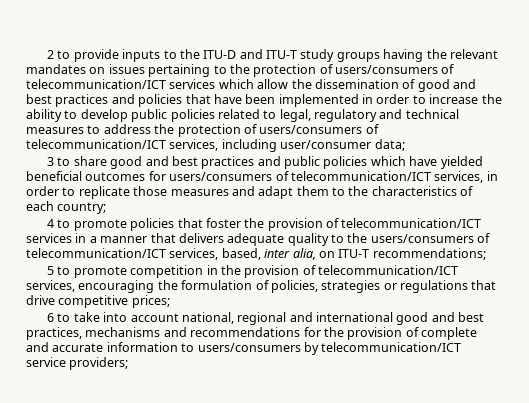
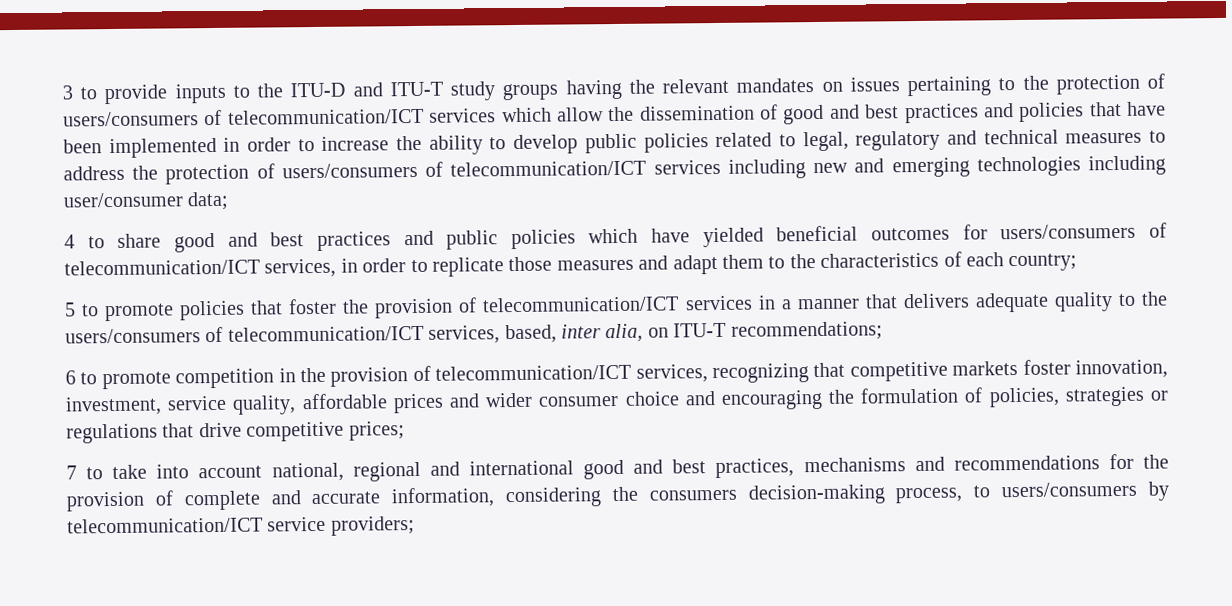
[47,50,55,59] 2 -> [62,85,73,100] 3
[169,139,219,151] services, -> [653,156,1081,179] services including new and emerging technologies
[47,157,55,166] 3 -> [64,234,75,249] 4
[47,219,55,228] 4 -> [64,302,76,317] 5
[47,266,55,275] 5 -> [65,370,76,385] 6
(75, 286) none -> [711,359,1168,384] [65,391,716,416] recognizing that competitive markets foster innovation, investment, service quality, affordable prices and wider consumer choice and
[47,313,55,322] 6 -> [66,465,77,480] 7
[106,342,178,352] information -> [391,484,964,508] information, considering the consumers decision-making process,

